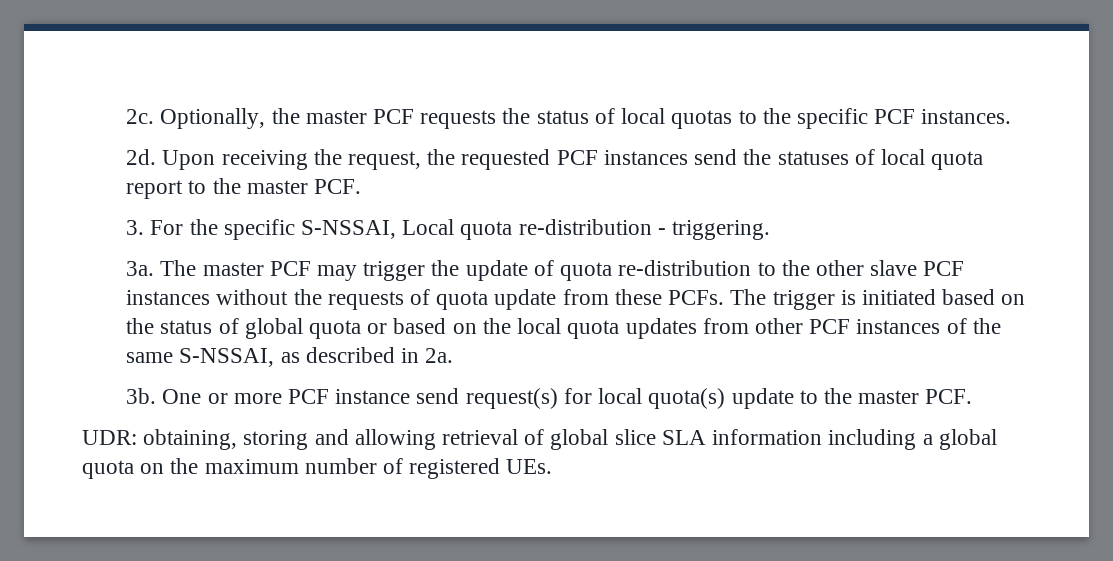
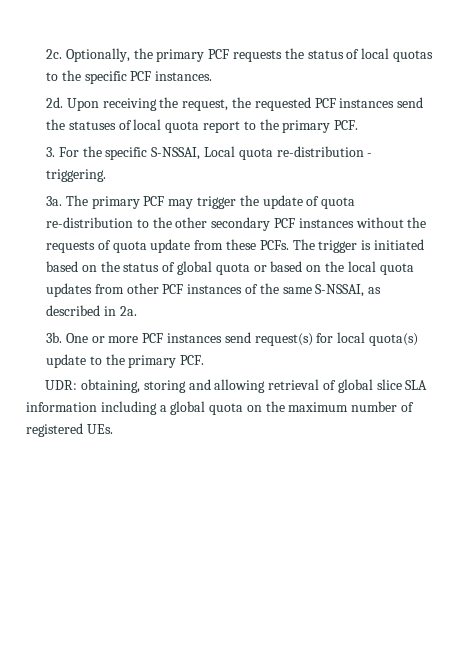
[305,110,367,124] master -> [156,49,205,62] primary
[246,180,308,194] master -> [282,120,331,133] primary
[202,262,264,276] master -> [91,196,140,209] primary
[870,260,918,276] slave -> [211,217,271,231] secondary
[335,389,411,404] instance -> [167,333,223,343] instances
[858,390,920,404] master -> [128,355,177,368] primary

